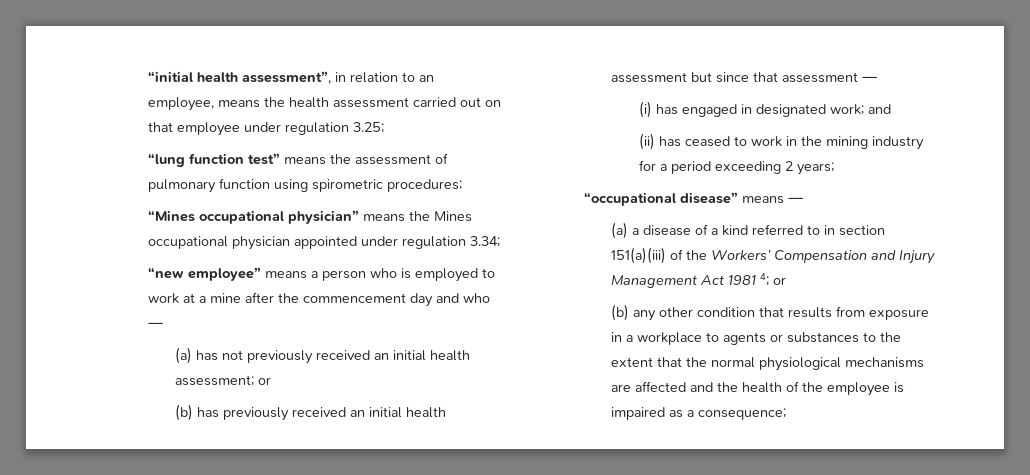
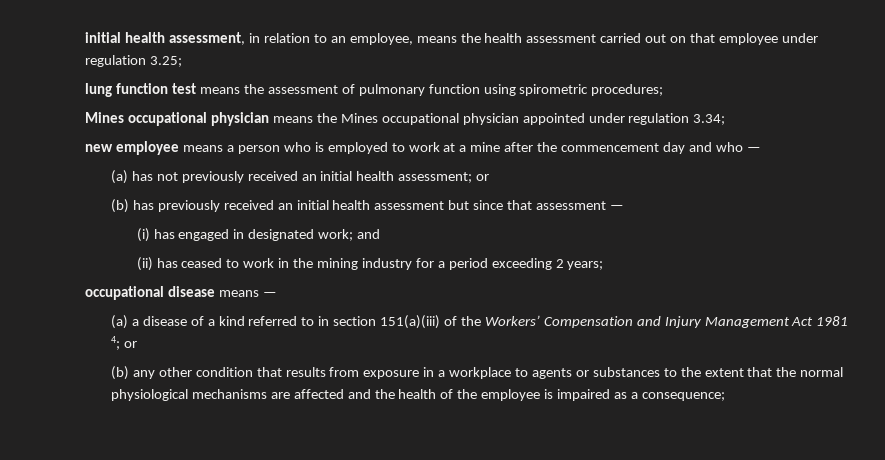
[147,71,331,84] “initial health assessment”, -> [85,32,246,45] initial health assessment,
[147,153,280,167] “lung function test” -> [85,83,197,97] lung function test
[147,210,359,224] “Mines occupational physician” -> [85,112,270,126] Mines occupational physician
[147,267,261,281] “new employee” -> [85,141,180,155] new employee
[583,192,738,206] “occupational disease” -> [85,286,216,300] occupational disease

